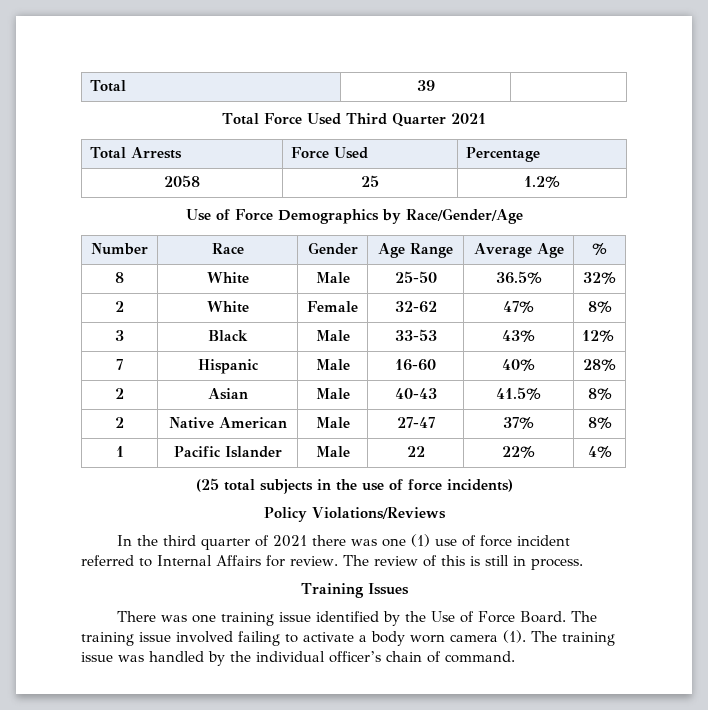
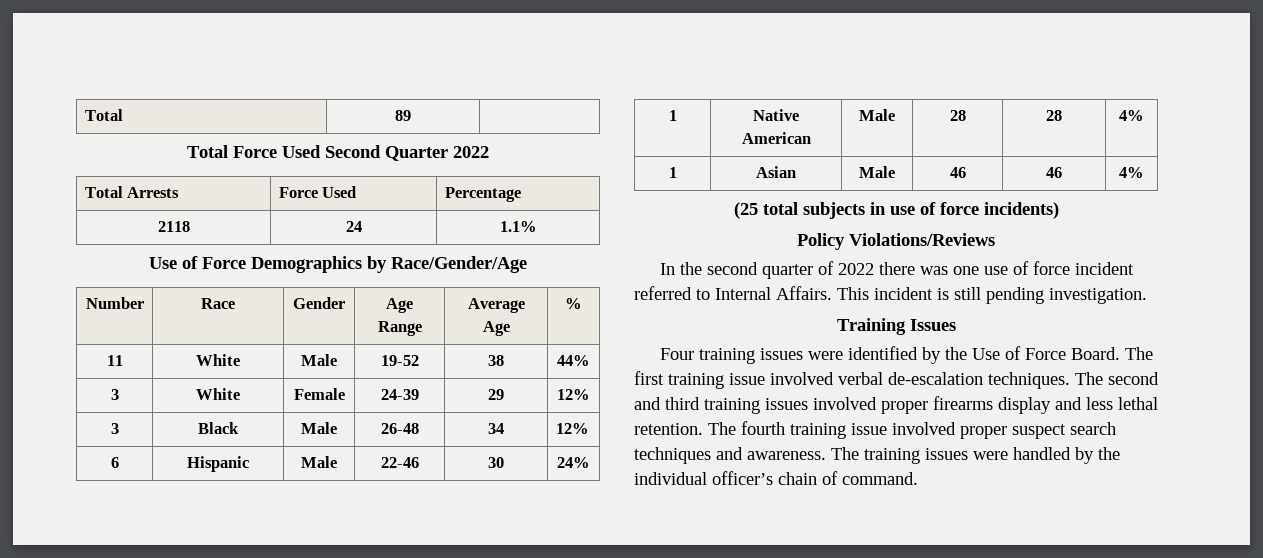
[416,80,435,91] 39 -> [395,110,411,121] 89
[345,113,486,127] Third Quarter 2021 -> [325,145,489,161] Second Quarter 2022
[164,175,200,187] [361,175,379,187] [524,176,560,188] 2058 | 25 | 1.2% -> [157,221,190,232] [345,221,362,232] [499,221,537,232] 2118 | 24 | 1.1%
[115,272,124,283] 8 -> [106,355,123,366] 11
[394,271,437,283] [495,271,542,284] [583,272,616,284] [115,301,124,312] 25-50 | 36.5% | 32% // 2 -> [380,355,419,366] [488,355,504,366] [557,355,590,366] [110,389,119,400] 19-52 | 38 | 44% // 3
[394,301,437,313] [503,301,534,313] [587,301,612,313] 32-62 | 47% | 8% -> [380,389,419,400] [488,389,504,400] [557,389,590,400] 24-39 | 29 | 12%
[394,329,437,341] [502,330,535,342] [581,330,614,342] [116,359,123,370] 33-53 | 43% | 12% // 7 -> [380,423,419,434] [488,423,504,434] [555,423,589,434] [110,457,119,468] 26-48 | 34 | 12% // 6
[395,359,436,371] [502,359,535,371] [583,359,616,371] [115,388,124,399] [207,388,248,400] [315,388,350,399] [394,388,437,399] [496,387,541,400] [587,388,612,400] [115,417,124,428] 16-60 | 40% | 28% // 2 | Asian | Male | 40-43 | 41.5% | 8% // 2 -> [380,457,419,468] [488,457,504,468] [557,457,590,468] [668,110,677,121] 22-46 | 30 | 24% // 1
[396,417,435,428] [503,417,534,429] [587,417,612,429] [115,446,124,457] [173,446,282,458] [315,446,350,457] [406,446,425,457] [502,446,535,458] 27-47 | 37% | 8% // 1 | Pacific Islander | Male | 22 | 22% -> [949,110,966,121] [1046,110,1062,121] [1119,110,1144,121] [668,167,677,178] [756,166,796,178] [859,166,895,178] [949,167,966,178] [1046,167,1062,178] 28 | 28 | 4% // 1 | Asian | Male | 46 | 46
[335,479,357,491] the -> (886, 208) none
[162,535,196,546] third -> [706,262,758,275] second
[272,535,307,547] 2021 -> [837,263,874,275] 2022
[410,534,430,547] (1) -> (979, 270) none
[216,555,583,570] [300,583,409,598] [116,611,311,626] Affairs for review. The review of this is still in process. // Training Issues // There was one training issue -> [776,286,1147,304] [836,318,956,335] [659,348,843,364] Affairs. This incident is still pending investigation. // Training Issues // Four training issues were
[81,630,615,646] [81,652,144,662] training issue involved failing to activate a body worn camera (1). The training issue was -> [634,371,1159,389] [634,396,1158,414] [634,421,1116,439] [634,447,1008,464] first training issue involved verbal de-escalation techniques. The second and third training issues involved proper firearms display and less lethal retention. The fourth training issue involved proper suspect search techniques and awareness. The training issues were

